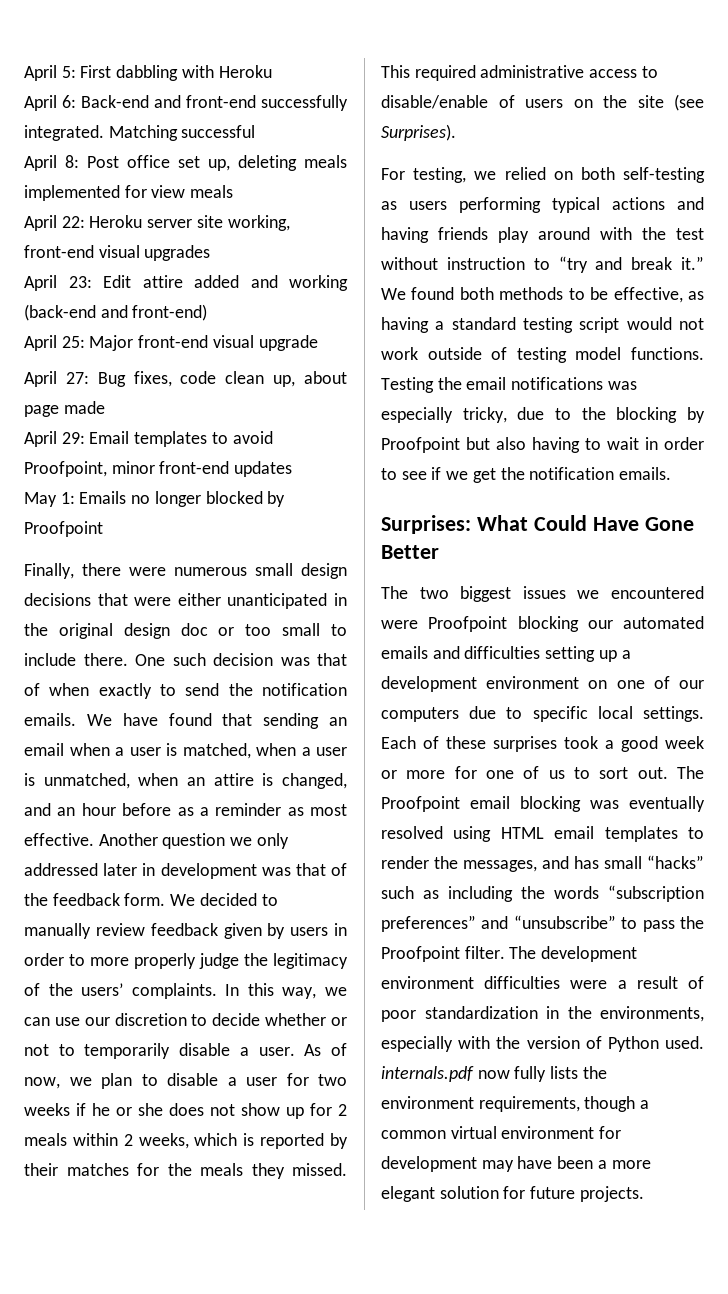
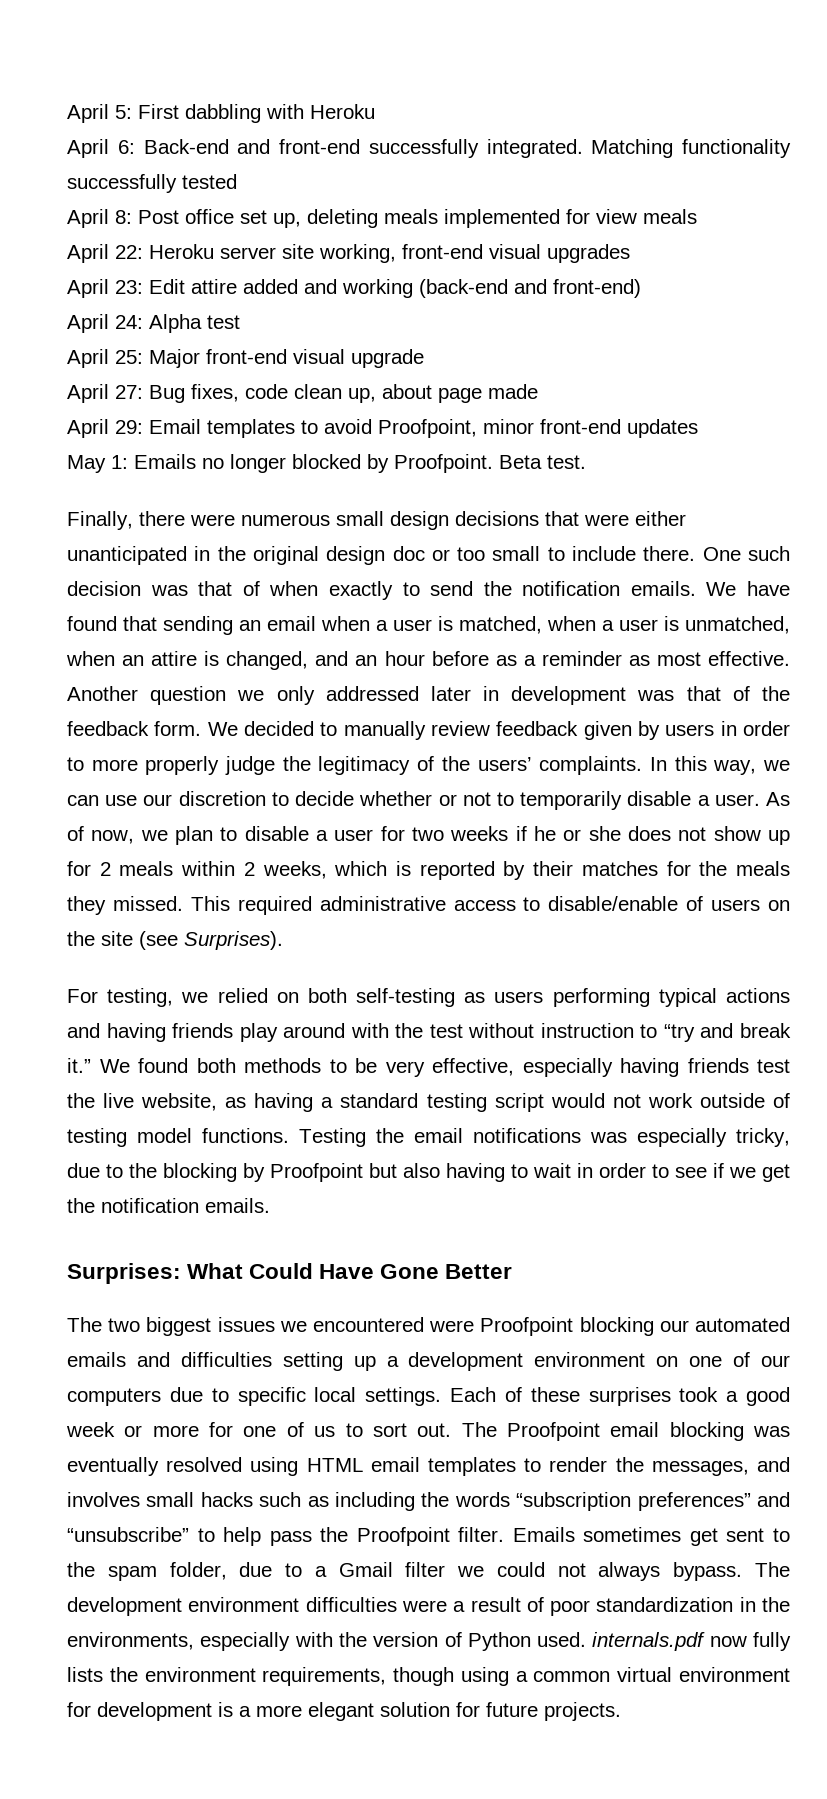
[181,125,256,138] successful -> [682,139,791,158] [67,174,237,193] functionality successfully tested
(208, 312) none -> [67,314,240,333] // April 24: Alpha test
[24,521,103,537] Proofpoint -> [394,454,586,473] Proofpoint. Beta test.
[613,287,683,303] effective, -> [385,1058,790,1077] [67,1093,218,1111] very effective, especially having friends test the live website,
[574,855,704,869] has small “hacks” -> [67,1492,253,1507] involves small hacks
(638, 923) none -> [223,1527,262,1546] help
(505, 952) none -> [512,1527,790,1546] [67,1562,743,1581] Emails sometimes get sent to the spam folder, due to a Gmail filter we could not always bypass.
(636, 1104) none -> [460,1667,509,1686] using
[481,1156,594,1172] may have been -> [218,1702,233,1717] is

